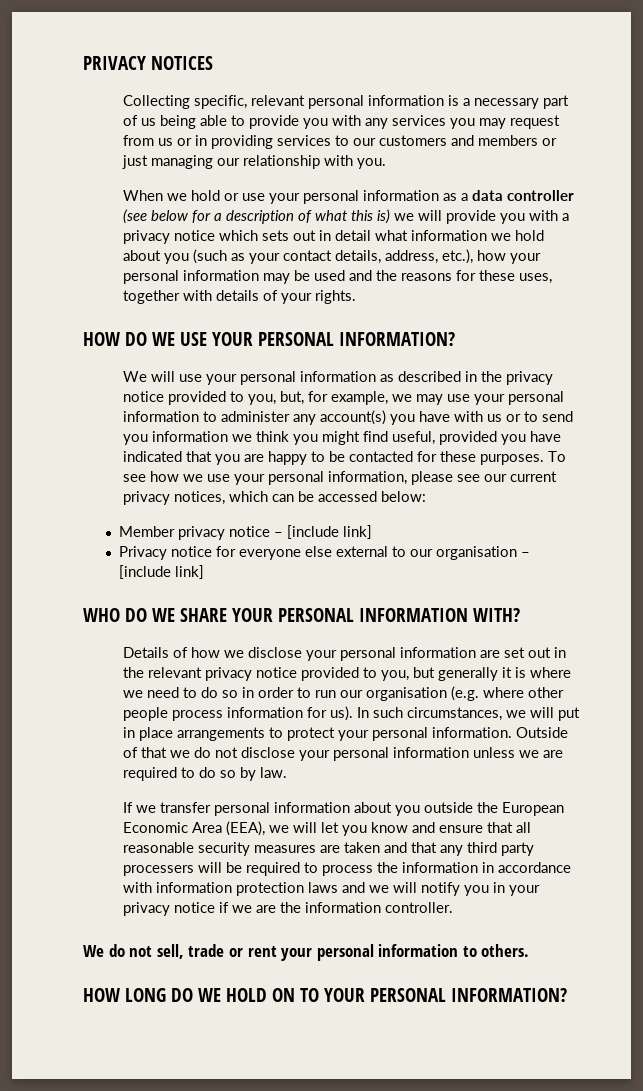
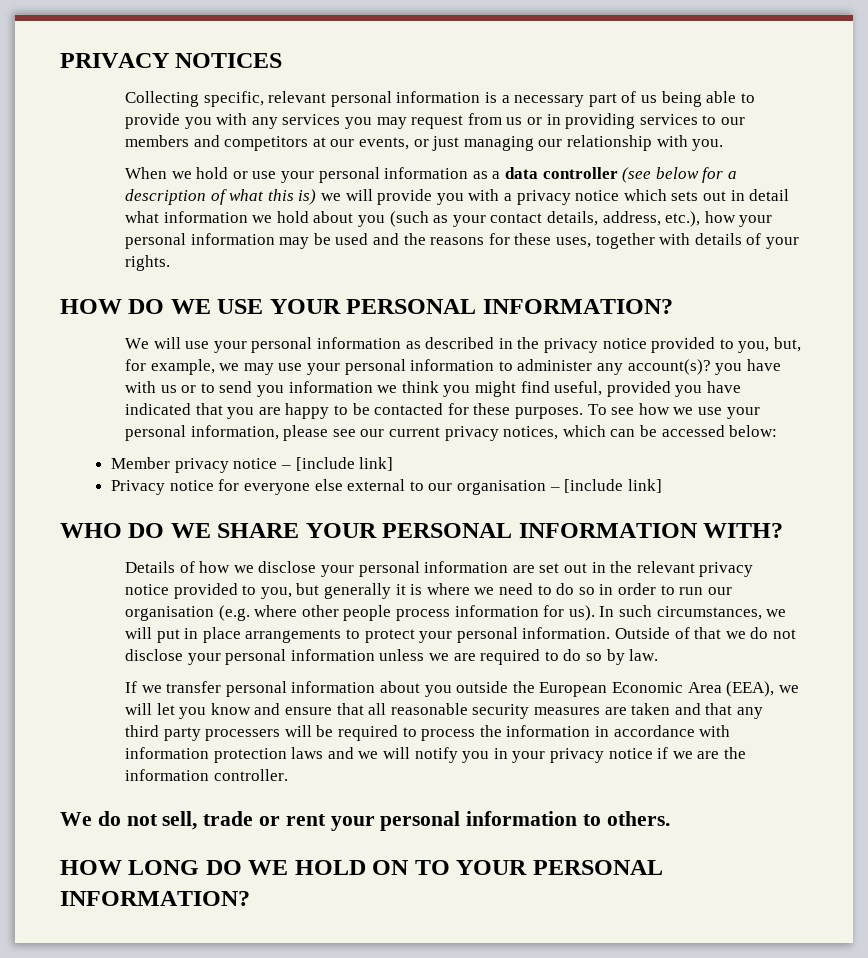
[378,135,538,146] customers and members -> [125,135,410,151] members and competitors at our events,
[319,410,386,425] account(s) -> [627,359,711,375] account(s)?

